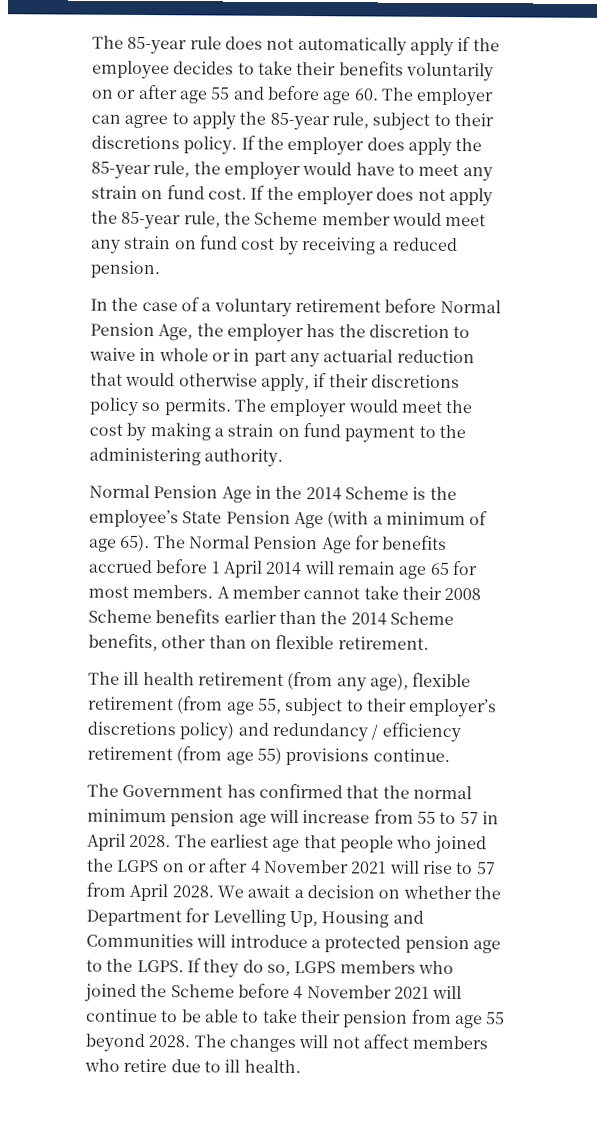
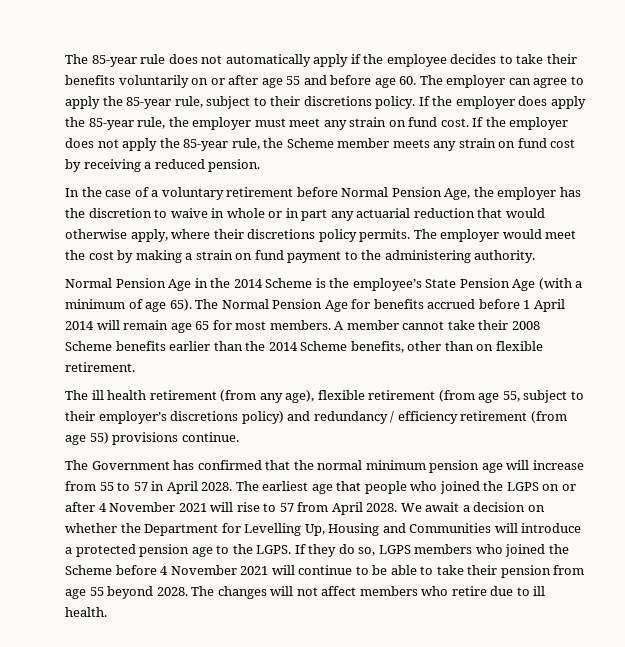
[302,162,415,176] would have to -> [254,118,286,127] must
[391,212,487,227] would meet -> [392,139,430,148] meets
[313,373,328,388] if -> [171,229,211,239] where
[141,401,162,412] so -> (357, 235) none

